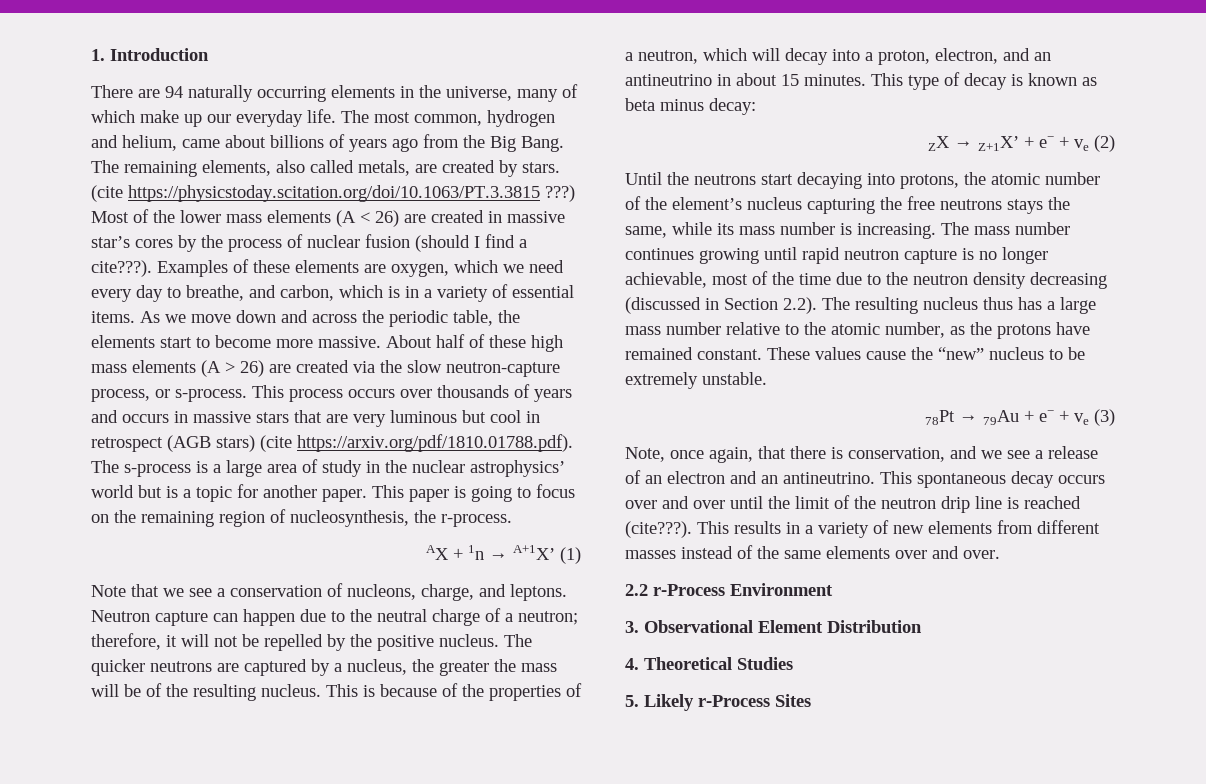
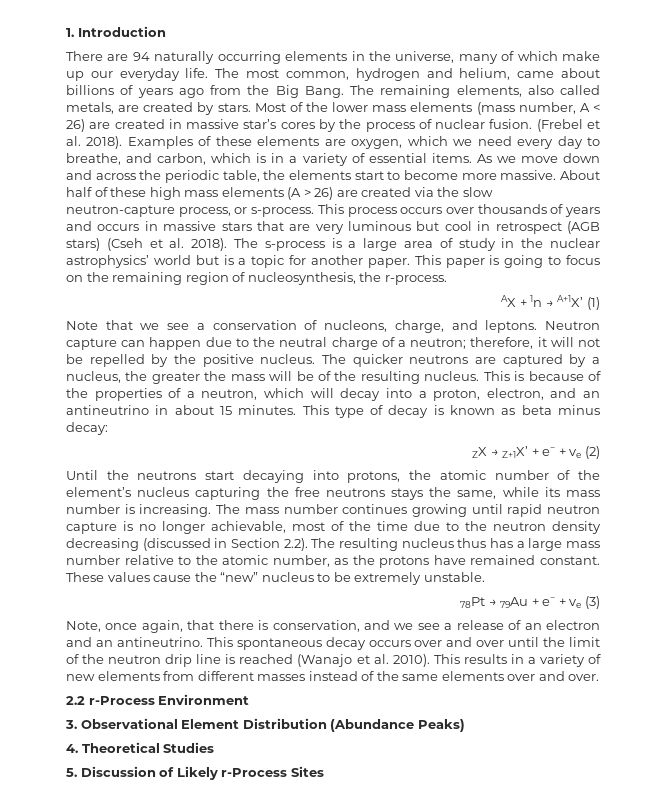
[91,185,575,202] (cite https://physicstoday.scitation.org/doi/10.1063/PT.3.3815 ???) -> (251, 107) none
[336,210,356,227] (A -> [476,102,590,115] (mass number, A
[365,234,527,252] [91,260,152,277] fusion (should I find a cite???). -> [489,119,600,132] [66,136,123,149] fusion. (Frebel et al. 2018).
[260,434,573,452] (cite https://arxiv.org/pdf/1810.01788.pdf). -> [106,238,228,251] (Cseh et al. 2018).
[625,521,692,538] (cite???). -> [297,654,430,667] (Wanajo et al. 2010).
(922, 626) none -> [330,719,465,732] (Abundance Peaks)
(639, 701) none -> [80,766,175,777] Discussion of

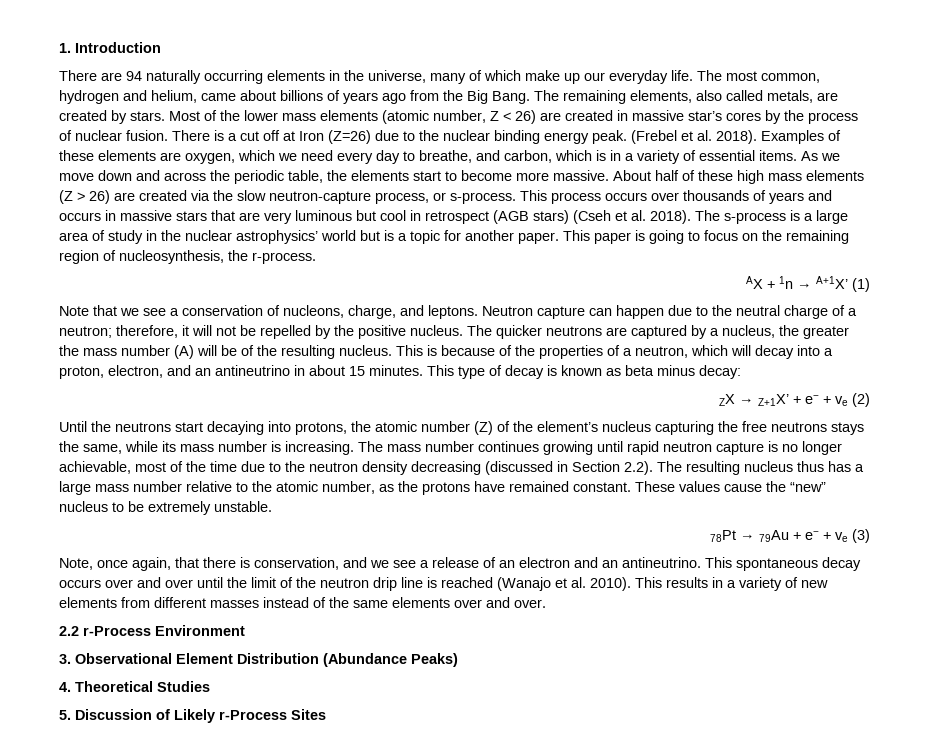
[476,102,590,115] (mass number, A -> [382,110,499,124] (atomic number, Z
(533, 124) none -> [172,130,627,144] There is a cut off at Iron (Z=26) due to the nuclear binding energy peak.
[287,187,302,200] (A -> [59,190,73,204] (Z
(265, 377) none -> [121,345,194,359] number (A)
(549, 475) none -> [474,421,493,435] (Z)

